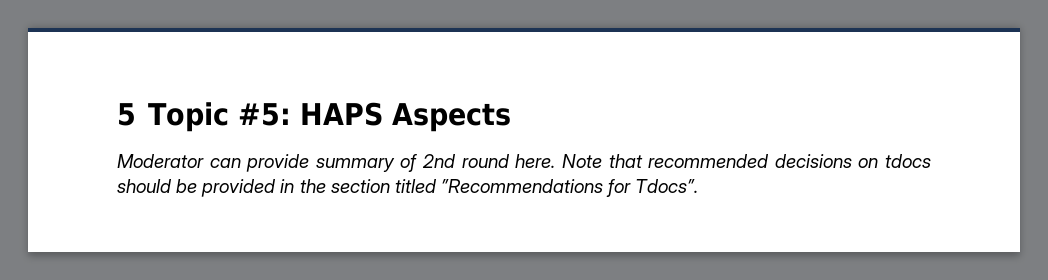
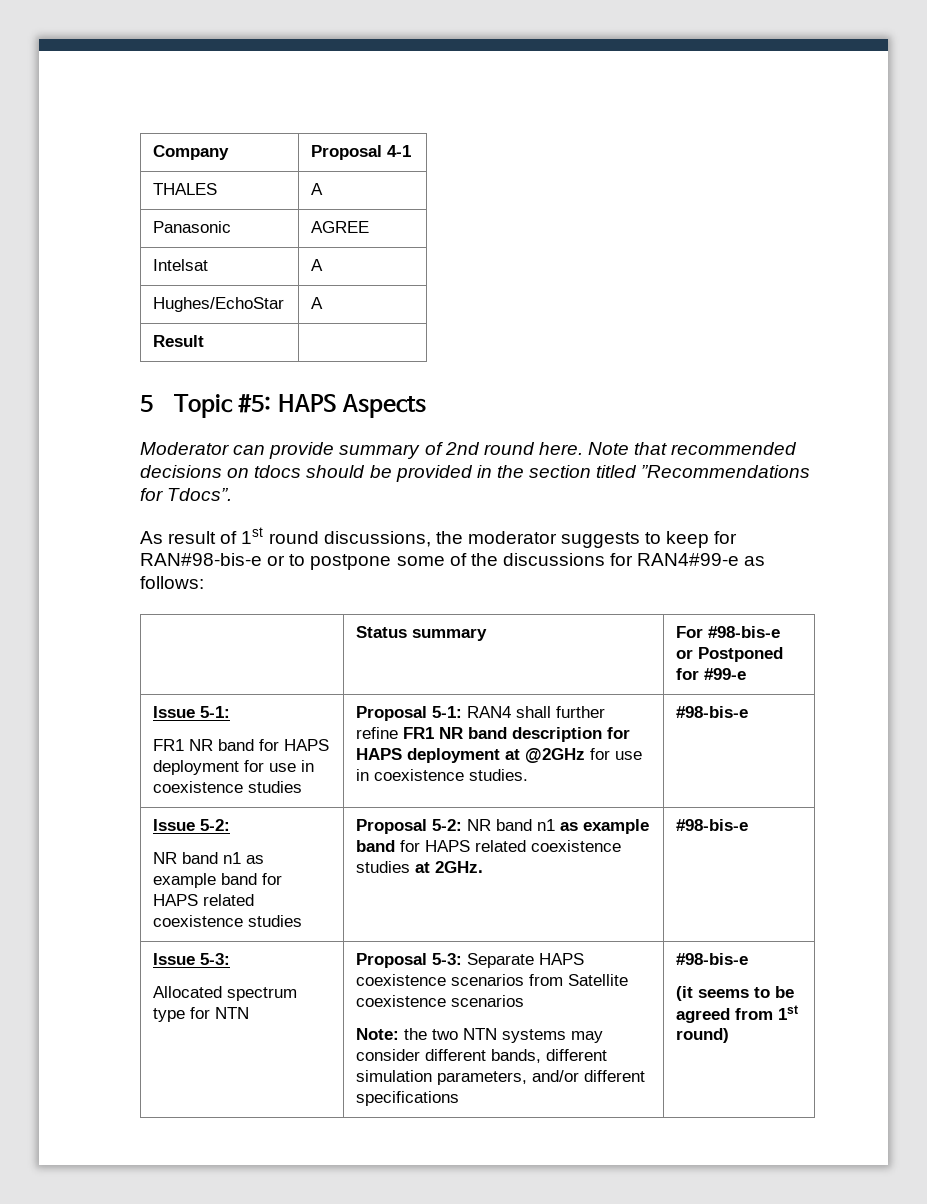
(117, 114) none -> [153,145,230,160] [311,145,412,160] [153,183,218,195] [311,183,324,195] [153,221,232,233] [311,221,370,233] [153,259,209,271] [311,259,324,271] [153,297,285,312] [311,297,324,309] [153,335,205,347] Company | Proposal 4-1 // THALES | A // Panasonic | AGREE // Intelsat | A // Hughes/EchoStar | A // Result | //
(699, 186) none -> [140,527,738,548] [140,553,766,570] [140,576,204,589] [356,626,488,641] [676,626,781,638] [676,647,784,662] [676,668,747,680] [153,706,231,718] [153,739,330,751] [153,760,315,775] [153,781,303,793] [356,706,606,721] [356,727,631,742] [356,748,643,763] [356,769,529,781] [676,706,749,718] [153,819,231,831] [153,852,265,864] [153,873,283,888] [153,894,255,906] [153,915,303,927] [356,819,650,834] [356,840,622,852] [356,861,484,873] [676,819,749,831] [153,953,231,965] [153,986,298,1001] [153,1007,250,1022] [356,953,585,968] [356,974,629,986] [356,995,525,1007] [356,1028,604,1043] [356,1049,608,1063] [356,1070,646,1085] [356,1091,460,1106] [676,953,749,965] [676,986,795,1001] [676,1005,799,1023] [676,1028,730,1043] // As result of 1st round discussions, the moderator suggests to keep for RAN#98-bis-e or to postpone some of the discussions for RAN4#99-e as follows: // | Status summary | For #98-bis-e or Postponed for #99-e // Issue 5-1: // FR1 NR band for HAPS deployment for use in coexistence studies | Proposal 5-1: RAN4 shall further refine FR1 NR band description for HAPS deployment at @2GHz for use in coexistence studies. | #98-bis-e // Issue 5-2: // NR band n1 as example band for HAPS related coexistence studies | Proposal 5-2: NR band n1 as example band for HAPS related coexistence studies at 2GHz. | #98-bis-e // Issue 5-3: // Allocated spectrum type for NTN | Proposal 5-3: Separate HAPS coexistence scenarios from Satellite coexistence scenarios // Note: the two NTN systems may consider different bands, different simulation parameters, and/or different specifications | #98-bis-e // (it seems to be agreed from 1st round)

